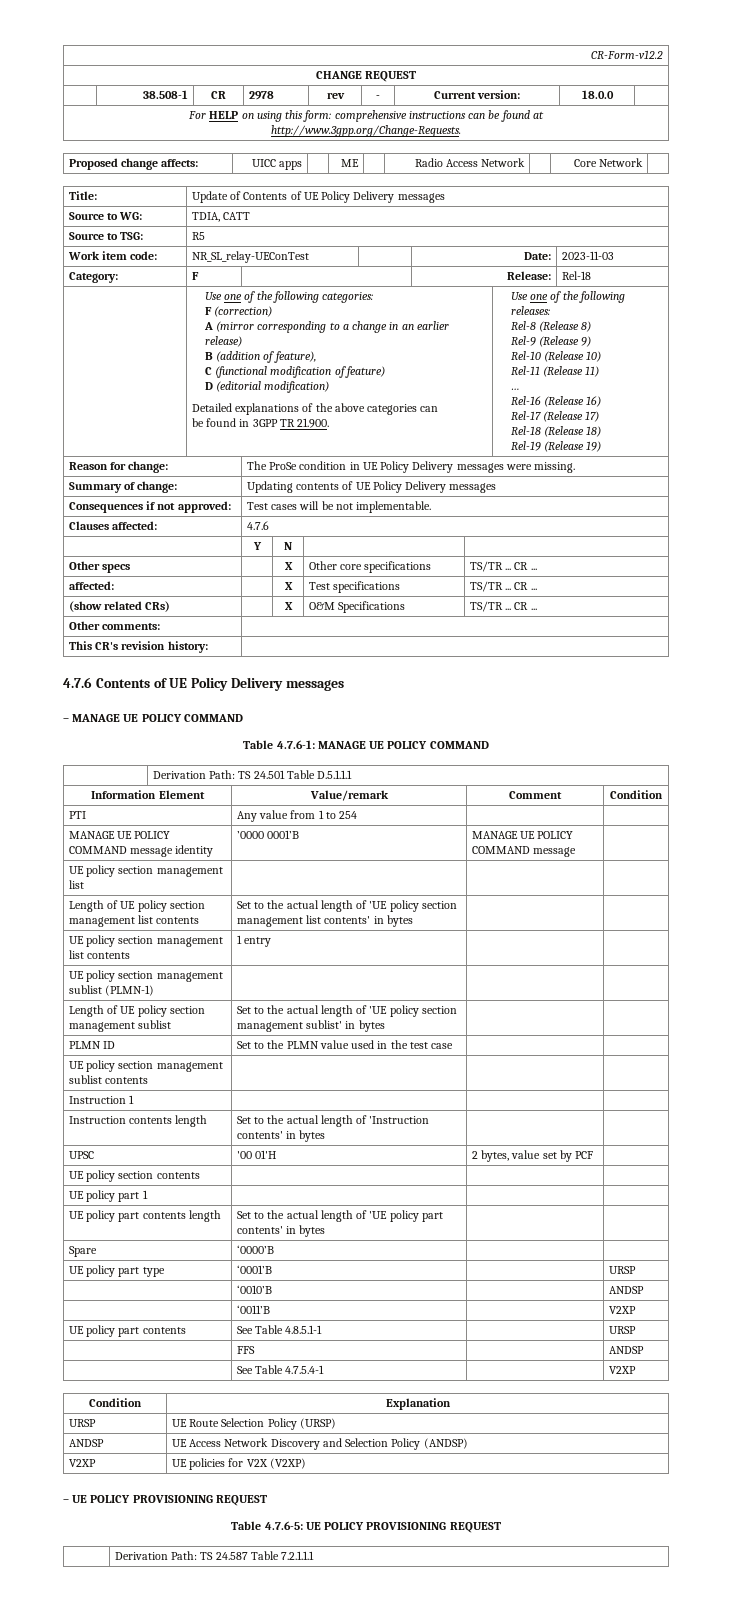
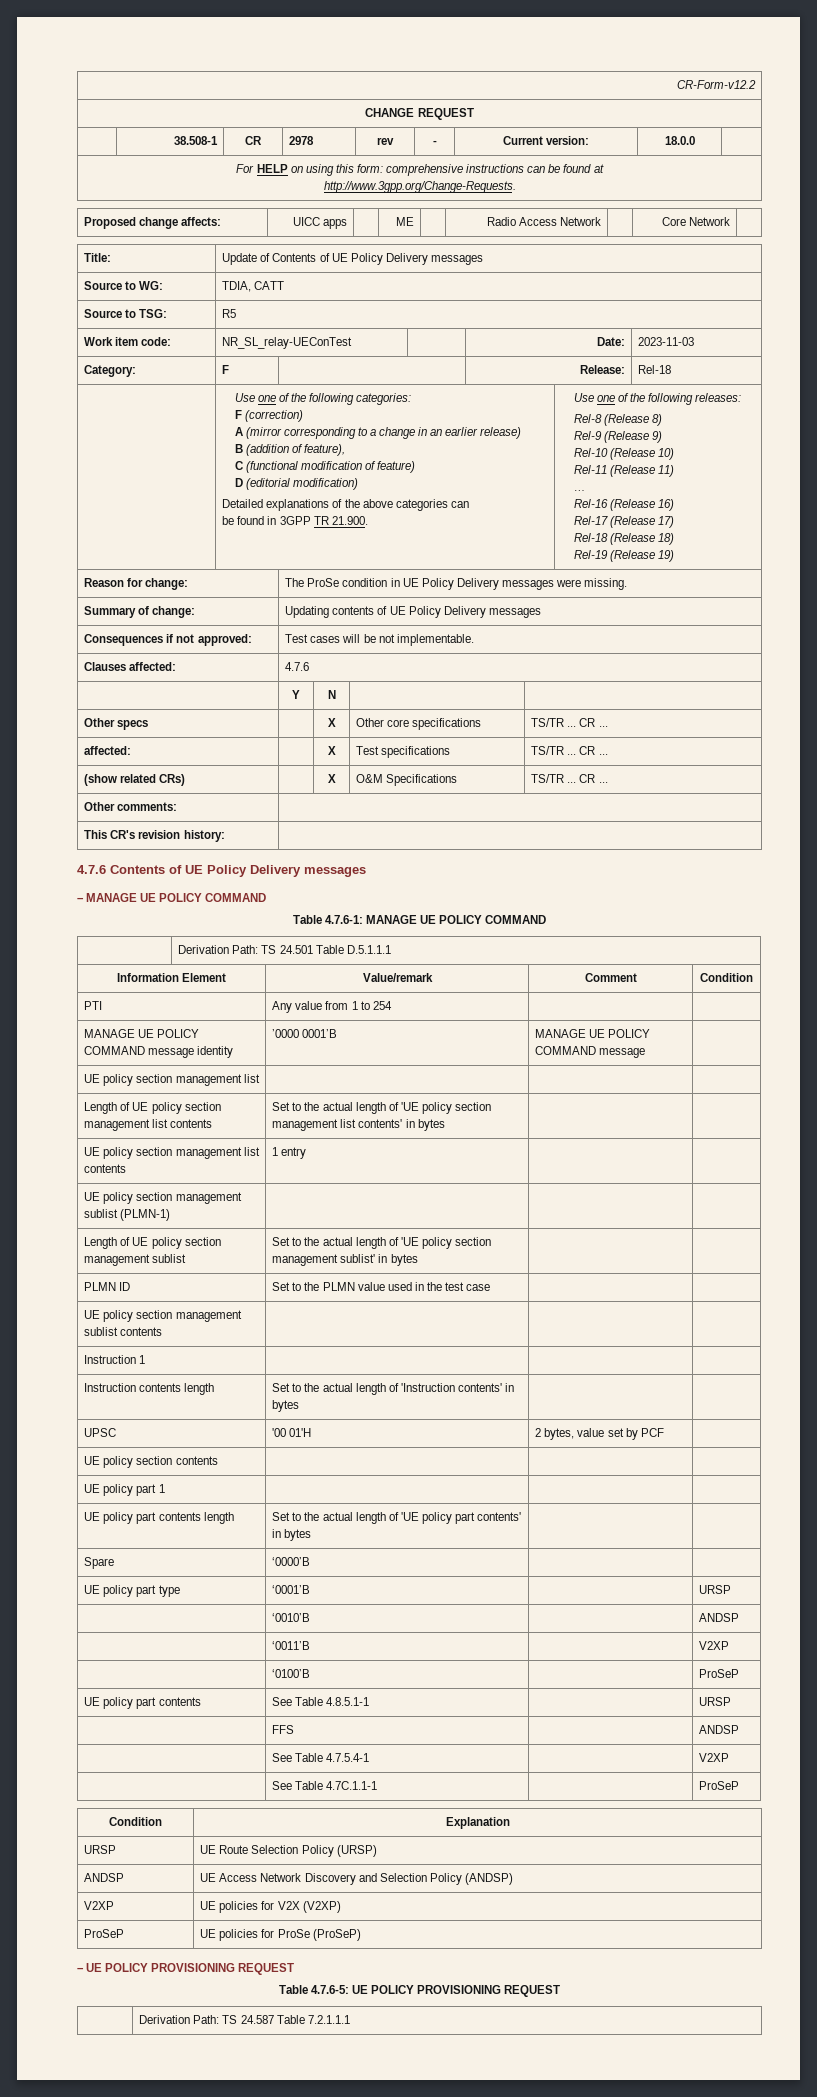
(636, 1310) none -> [272,1669,311,1678] [699,1669,740,1678] // | ‘0100’B | | ProSeP
(636, 1370) none -> [272,1781,378,1790] [699,1781,740,1790] // | See Table 4.7C.1.1-1 | | ProSeP
(306, 1463) none -> [84,1929,125,1938] [200,1929,361,1941] // ProSeP | UE policies for ProSe (ProSeP)

